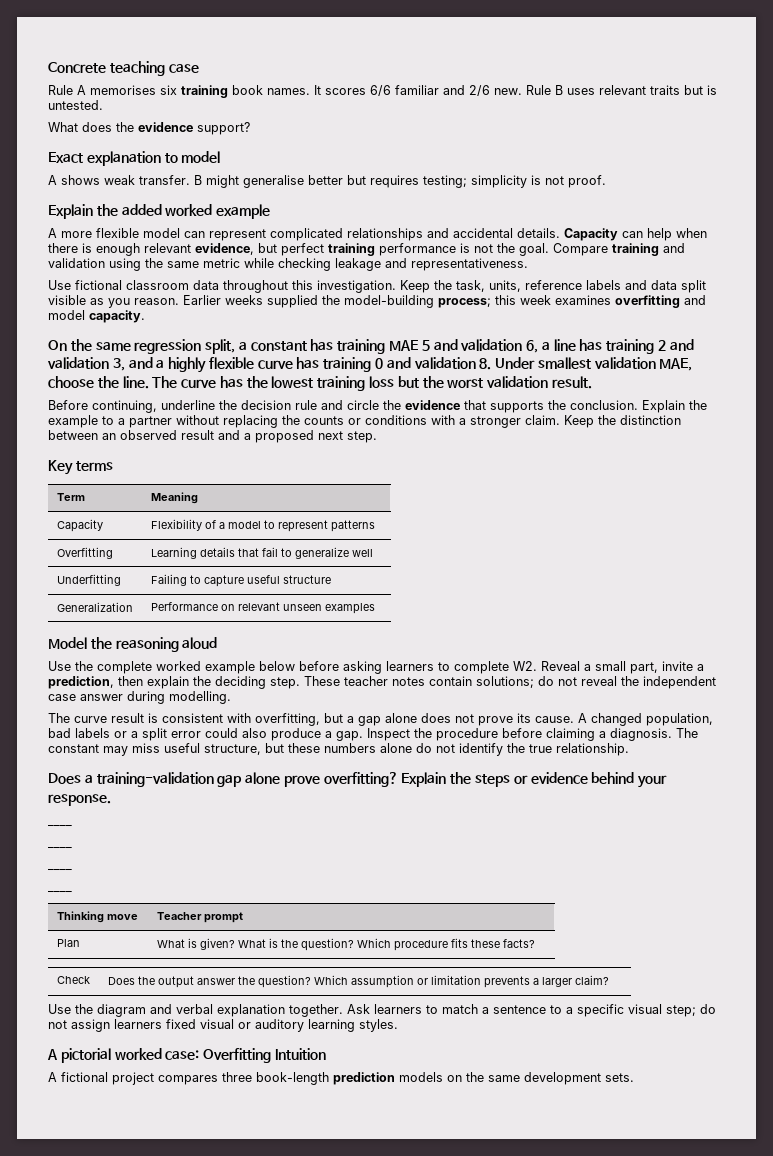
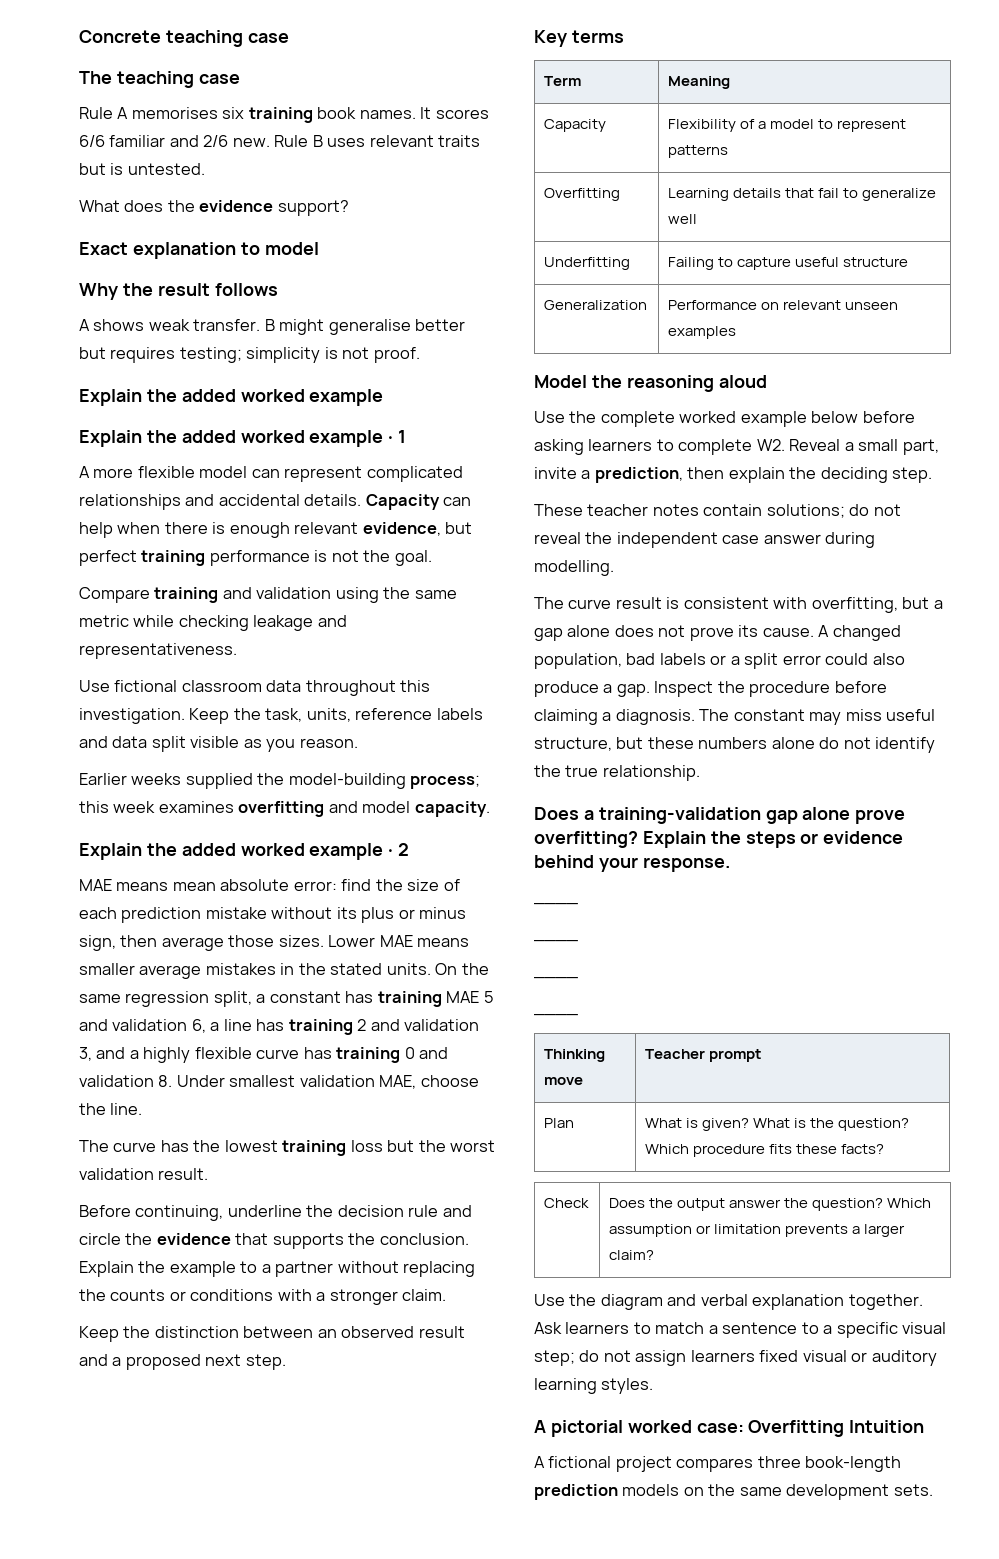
(199, 68) none -> [79,71,240,88] // The teaching case
(221, 157) none -> [79,283,278,300] // Why the result follows
(271, 211) none -> [79,430,407,447] // Explain the added worked example · 1
(549, 249) none -> (432, 558) //
(179, 301) none -> (358, 743) //
(145, 316) none -> [79,843,410,860] [79,879,460,891] [79,907,467,923] [79,935,470,951] [79,963,431,979] Explain the added worked example · 2 // MAE means mean absolute error: find the size of each prediction mistake without its plus or minus sign, then average those sizes. Lower MAE means smaller average mistakes in the stated units.
(149, 382) none -> (143, 1109) //
(560, 420) none -> (447, 1295) //
(300, 683) none -> (933, 475) //

